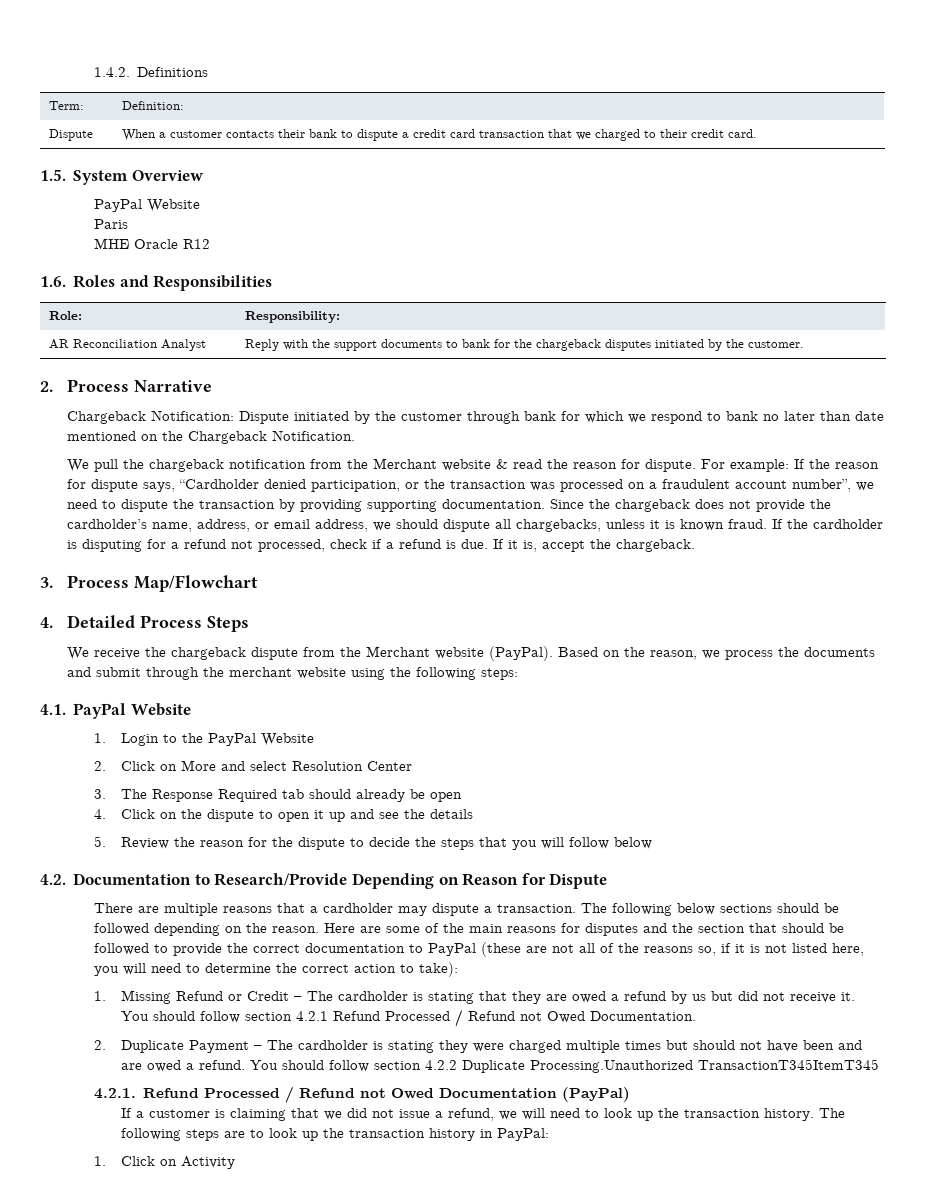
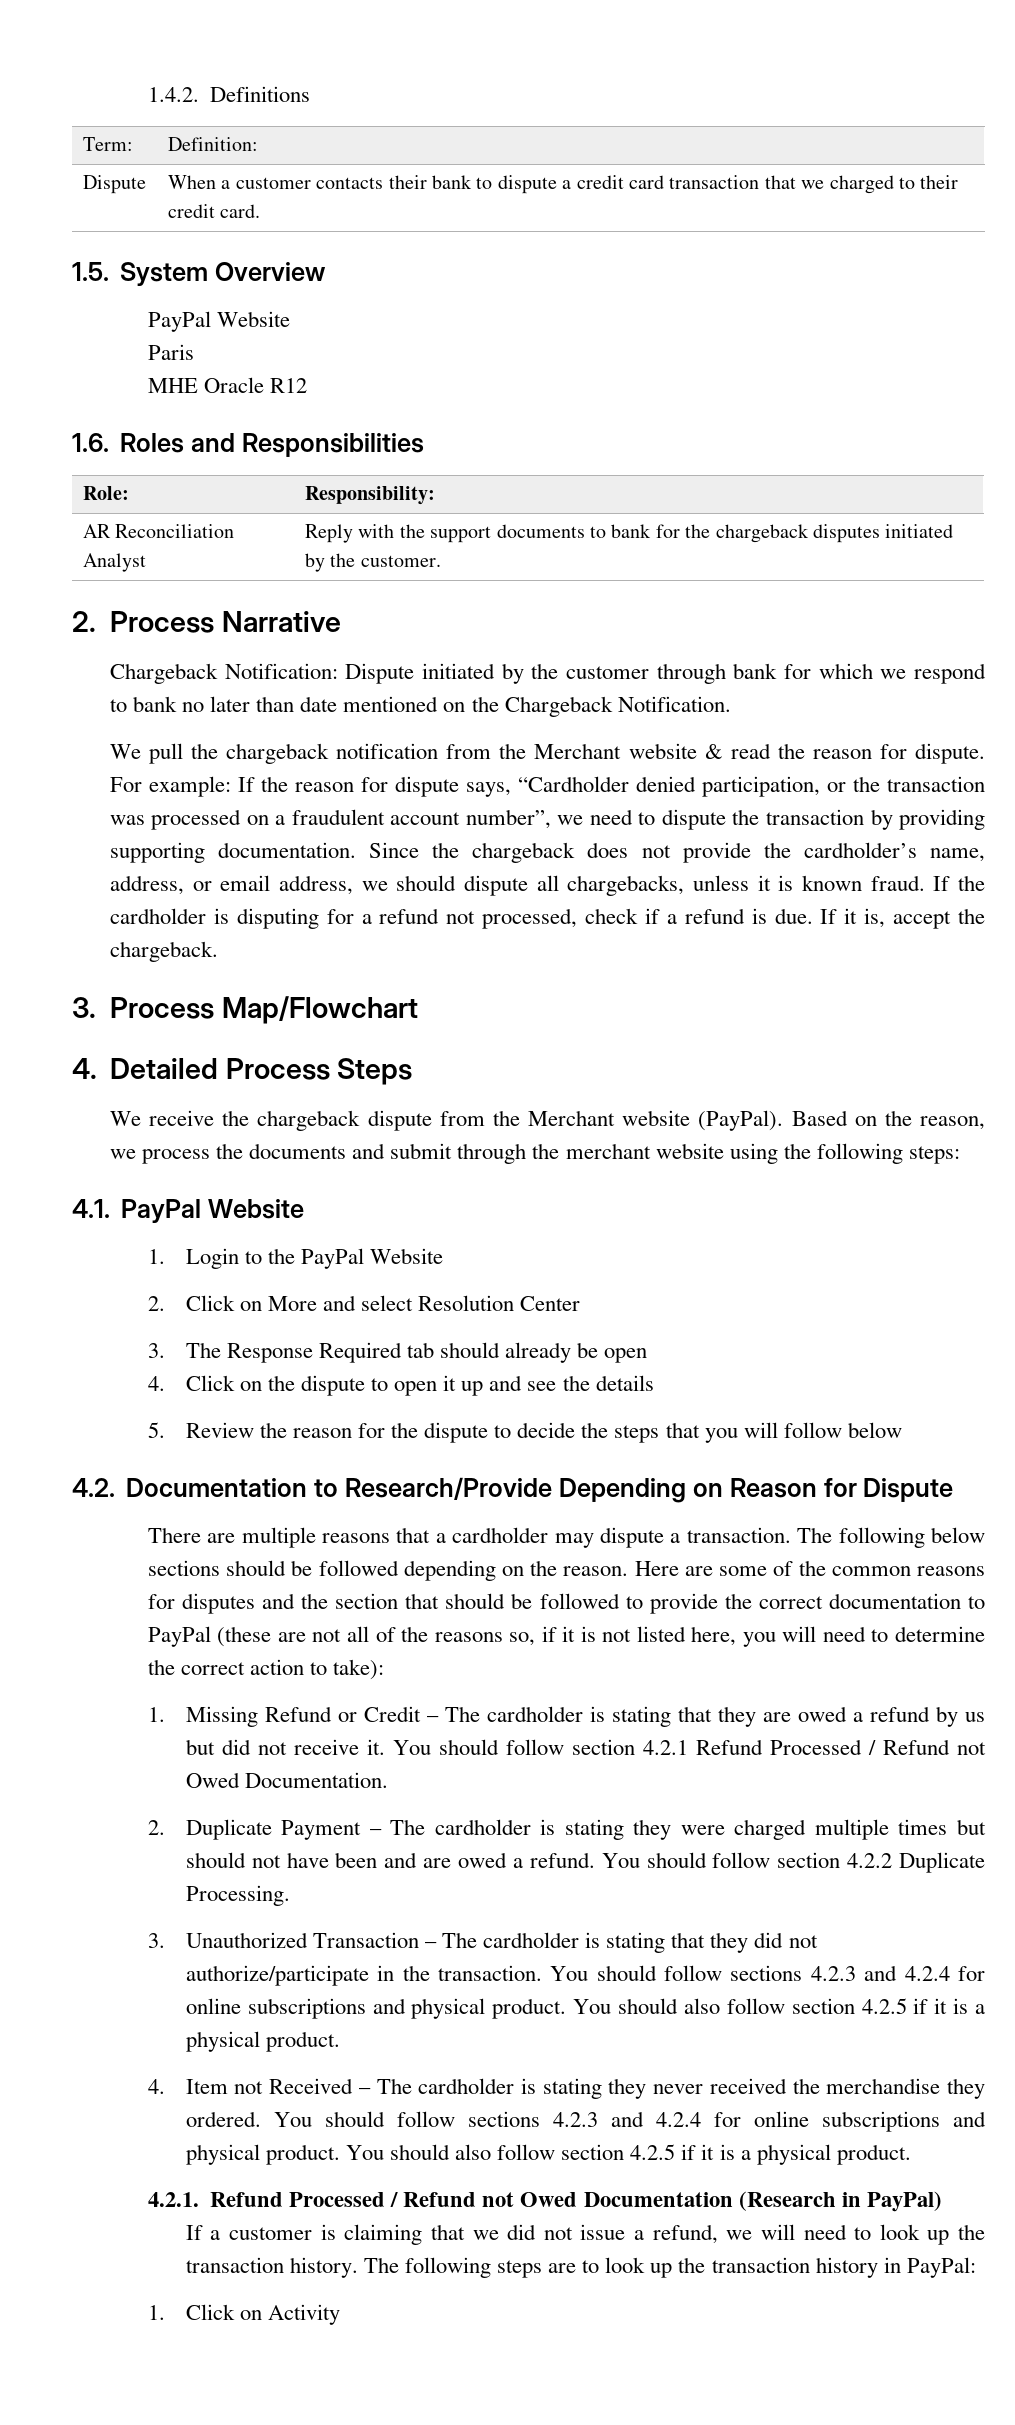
[469,924,504,933] main -> [831,1566,911,1576] common
[530,1059,880,1073] Processing.Unauthorized TransactionT345ItemT345 -> [185,1885,290,1906] [147,1932,818,1953] [185,1965,985,1986] [185,1998,985,2019] [185,2031,340,2052] [147,2078,985,2099] [185,2111,986,2132] [185,2144,911,2165] Processing. // 3. Unauthorized Transaction – The cardholder is stating that they did not authorize/participate in the transaction. You should follow sections 4.2.3 and 4.2.4 for online subscriptions and physical product. You should also follow section 4.2.5 if it is a physical product. // 4. Item not Received – The cardholder is stating they never received the merchandise they ordered. You should follow sections 4.2.3 and 4.2.4 for online subscriptions and physical product. You should also follow section 4.2.5 if it is a physical product.
[562,1087,631,1102] (PayPal) -> [738,2191,942,2212] (Research in PayPal)

